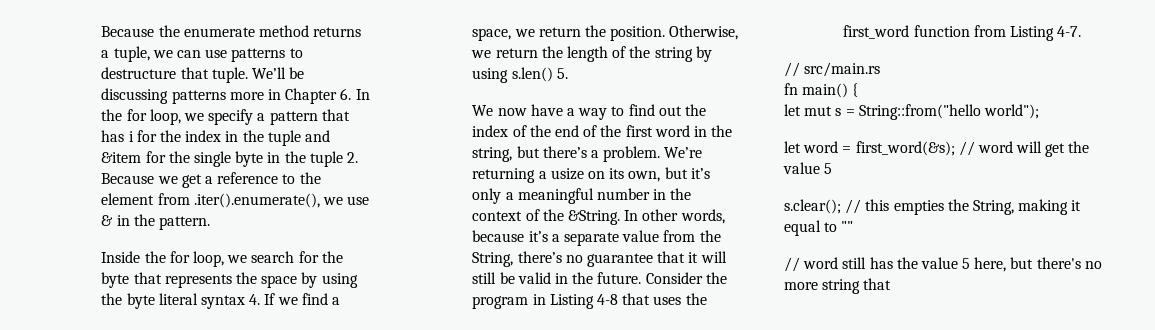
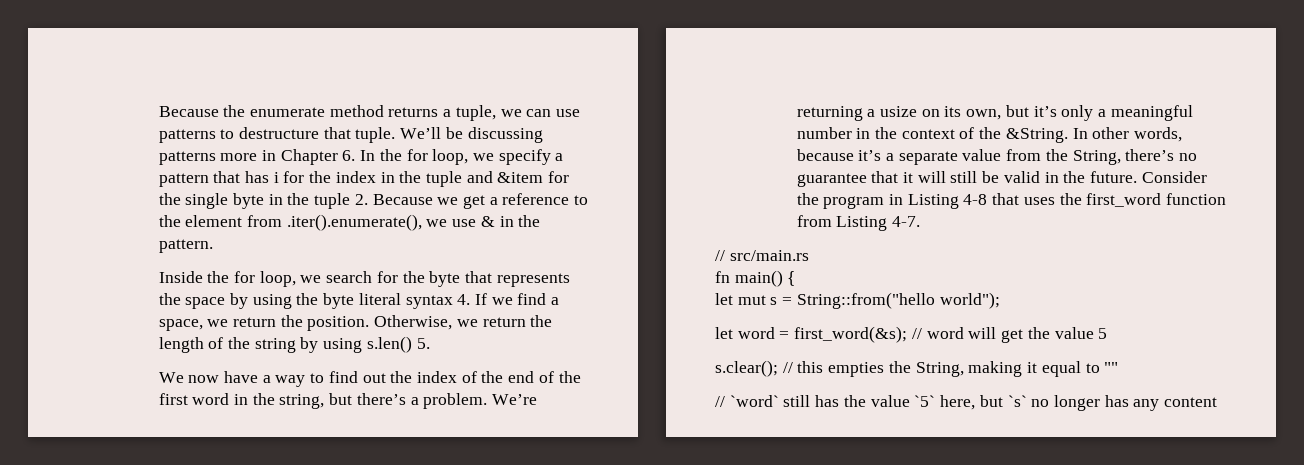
[803,257,839,269] word -> [729,395,779,407] `word`
[962,258,971,269] 5 -> [914,395,936,407] `5`
[1036,257,1102,269] [784,278,892,294] there's no more string that -> [1007,395,1218,411] `s` no longer has any content

